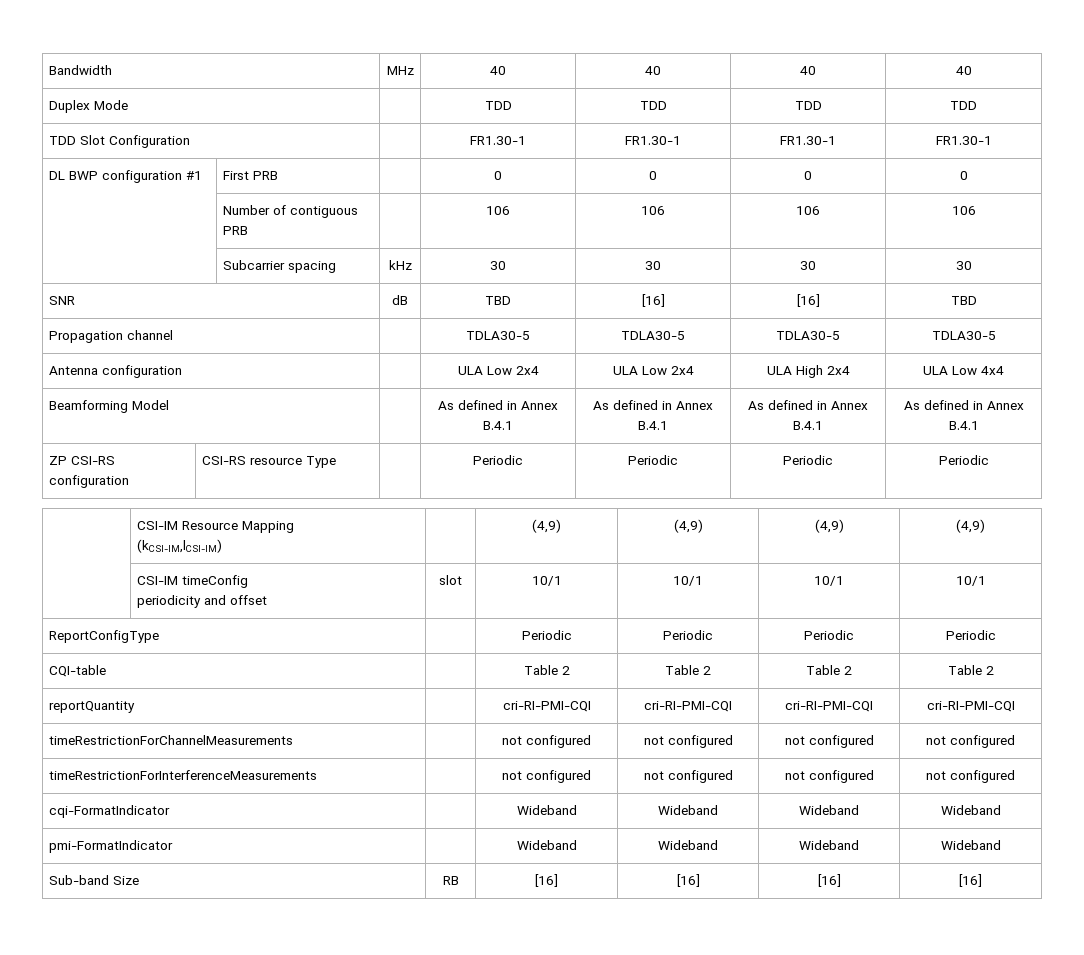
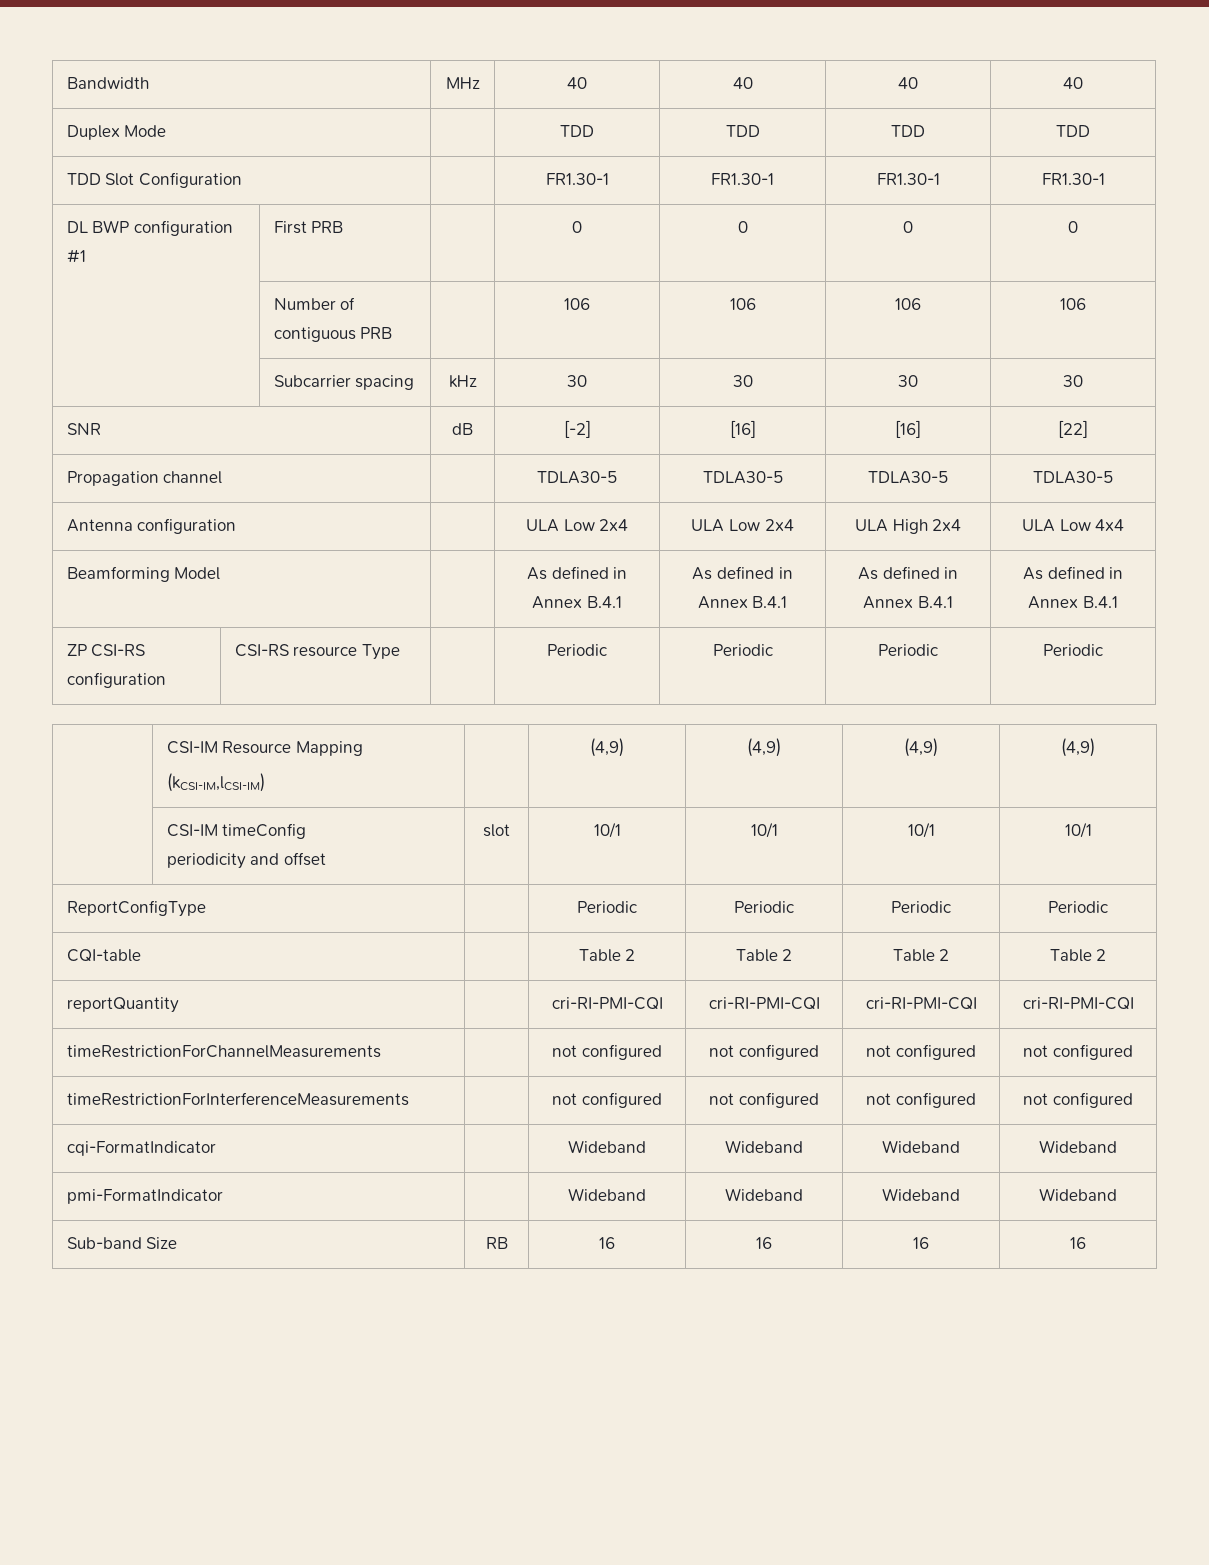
[485,296,511,305] [641,294,665,307] [796,294,820,307] [950,296,977,305] TBD | [16] | [16] | TBD -> [563,420,591,438] [729,420,756,438] [895,420,921,438] [1058,420,1088,438] [-2] | [16] | [16] | [22]
[535,874,558,887] [676,874,700,887] [817,874,841,887] [959,874,982,887] [16] | [16] | [16] | [16] -> [599,1237,615,1249] [756,1237,772,1249] [913,1237,929,1249] [1070,1237,1086,1249] 16 | 16 | 16 | 16

